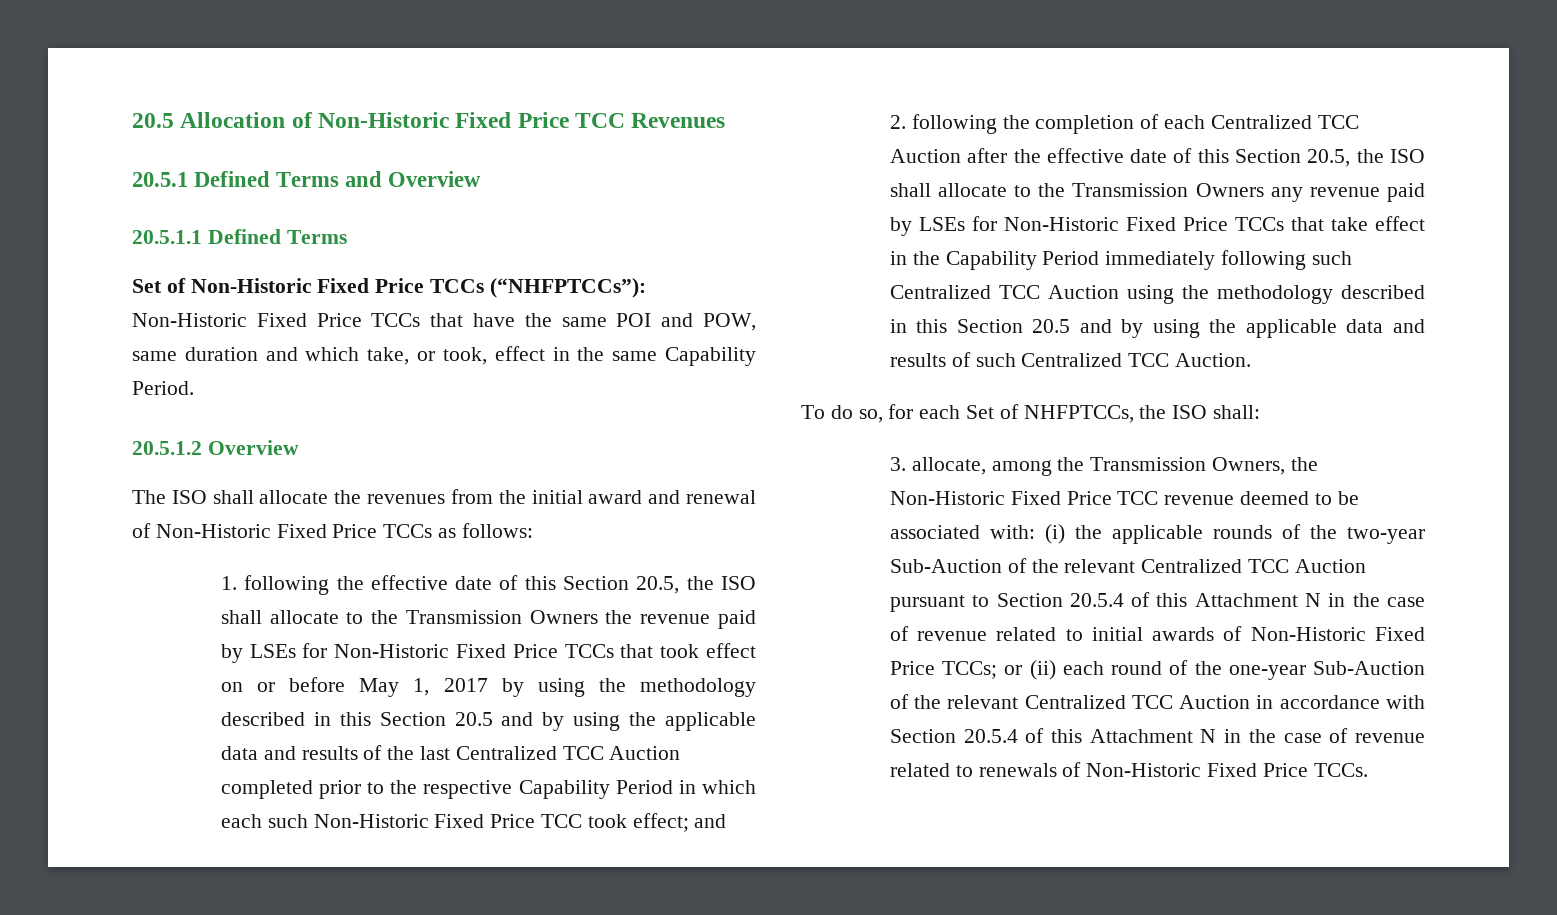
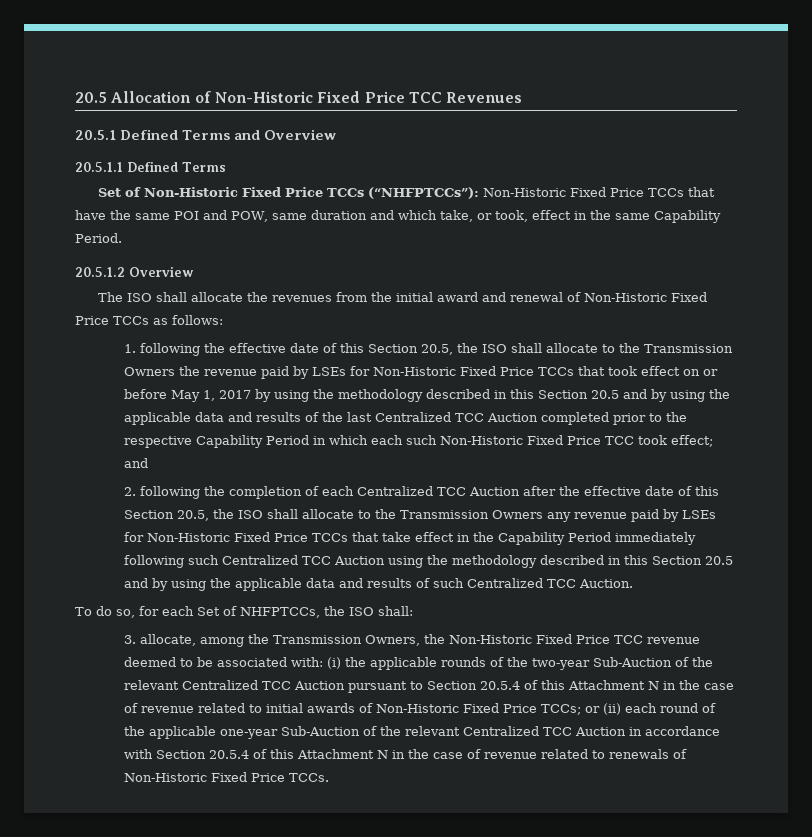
(1222, 668) none -> [148,726,216,739] applicable

